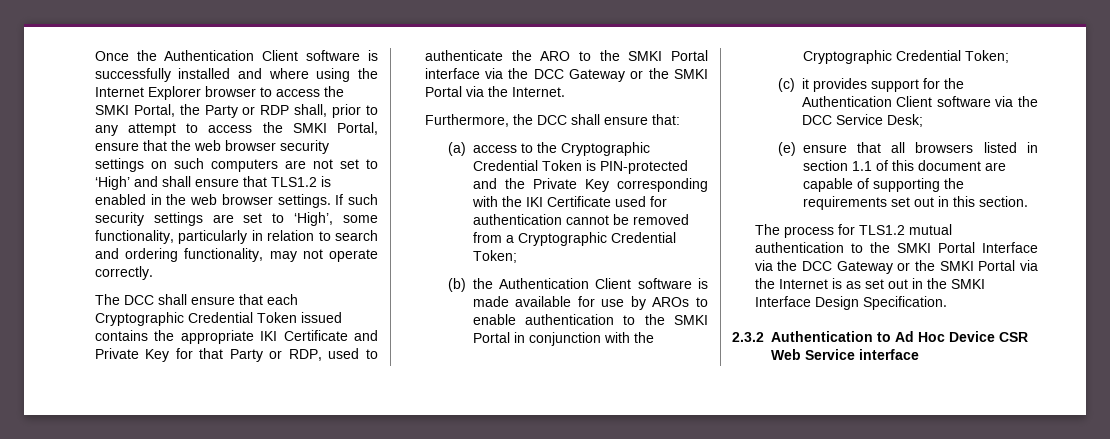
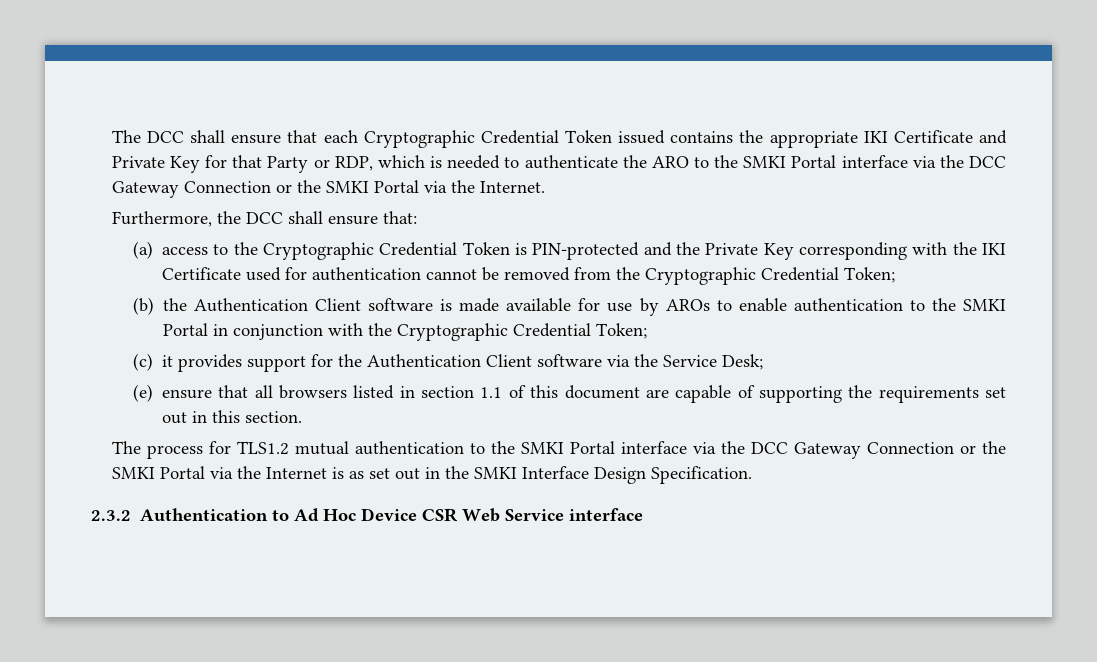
[94,50,378,61] [94,68,378,82] [94,86,344,100] [94,104,378,118] [94,122,378,136] [94,140,329,154] [94,158,378,172] [94,176,331,190] [94,194,378,208] [94,212,378,226] [94,230,378,244] [94,248,378,262] [94,266,153,280] Once the Authentication Client software is successfully installed and where using the Internet Explorer browser to access the SMKI Portal, the Party or RDP shall, prior to any attempt to access the SMKI Portal, ensure that the web browser security settings on such computers are not set to ‘High’ and shall ensure that TLS1.2 is enabled in the web browser settings. If such security settings are set to ‘High’, some functionality, particularly in relation to search and ordering functionality, may not operate correctly. // -> (111, 136) none
[328,348,360,359] used -> [377,155,501,169] which is needed
(626, 75) none -> [183,181,271,193] Connection
[505,235,514,243] a -> [615,267,640,280] the
[801,115,832,125] DCC -> (658, 360) none
[982,242,1038,253] [754,260,893,274] Interface via the DCC Gateway -> [620,441,954,459] interface via the DCC Gateway Connection

